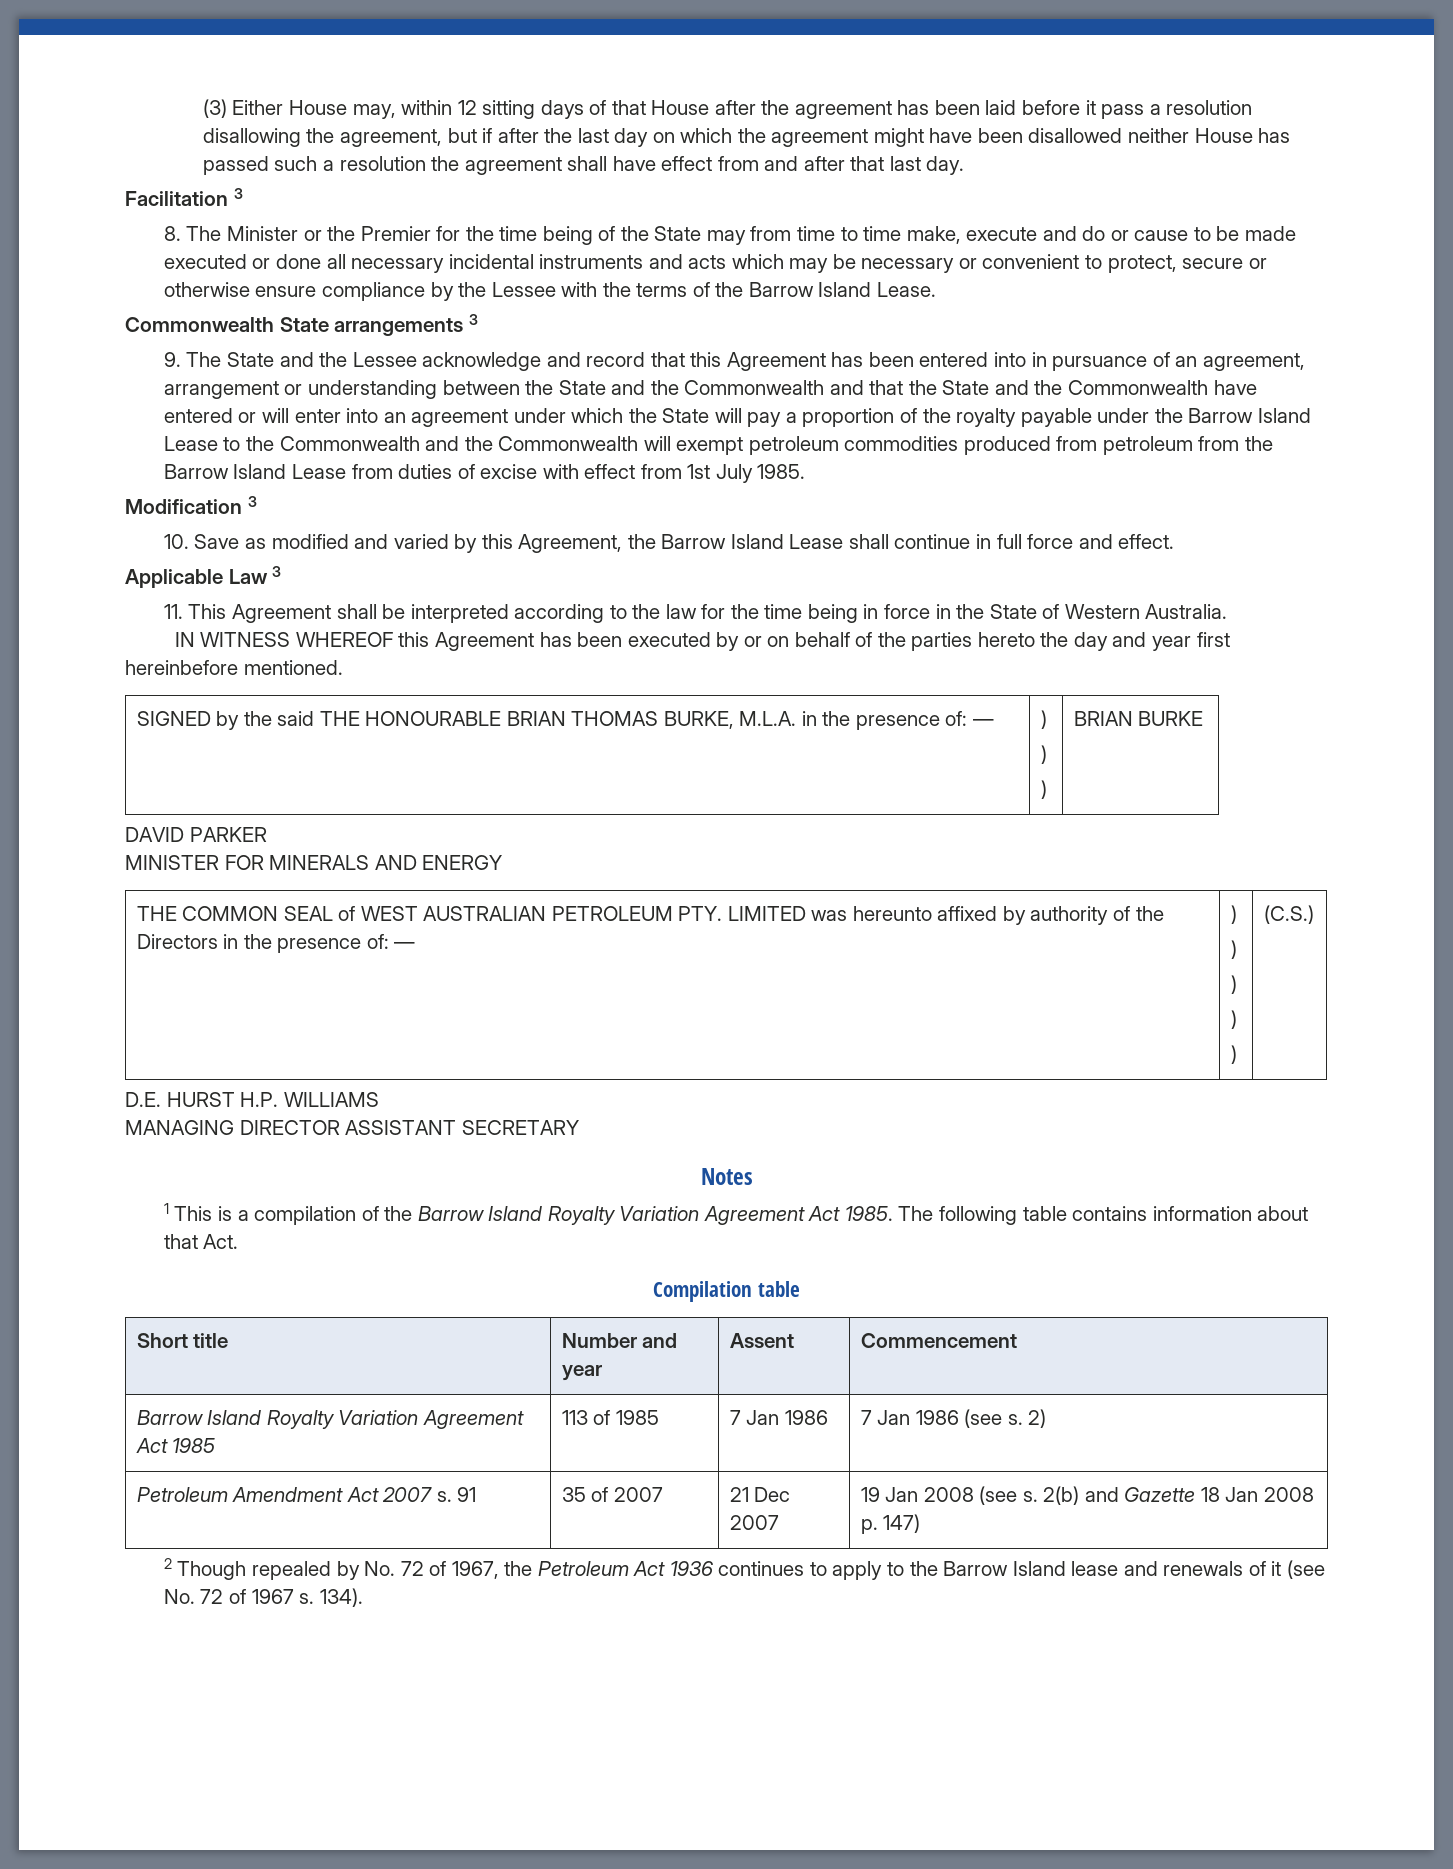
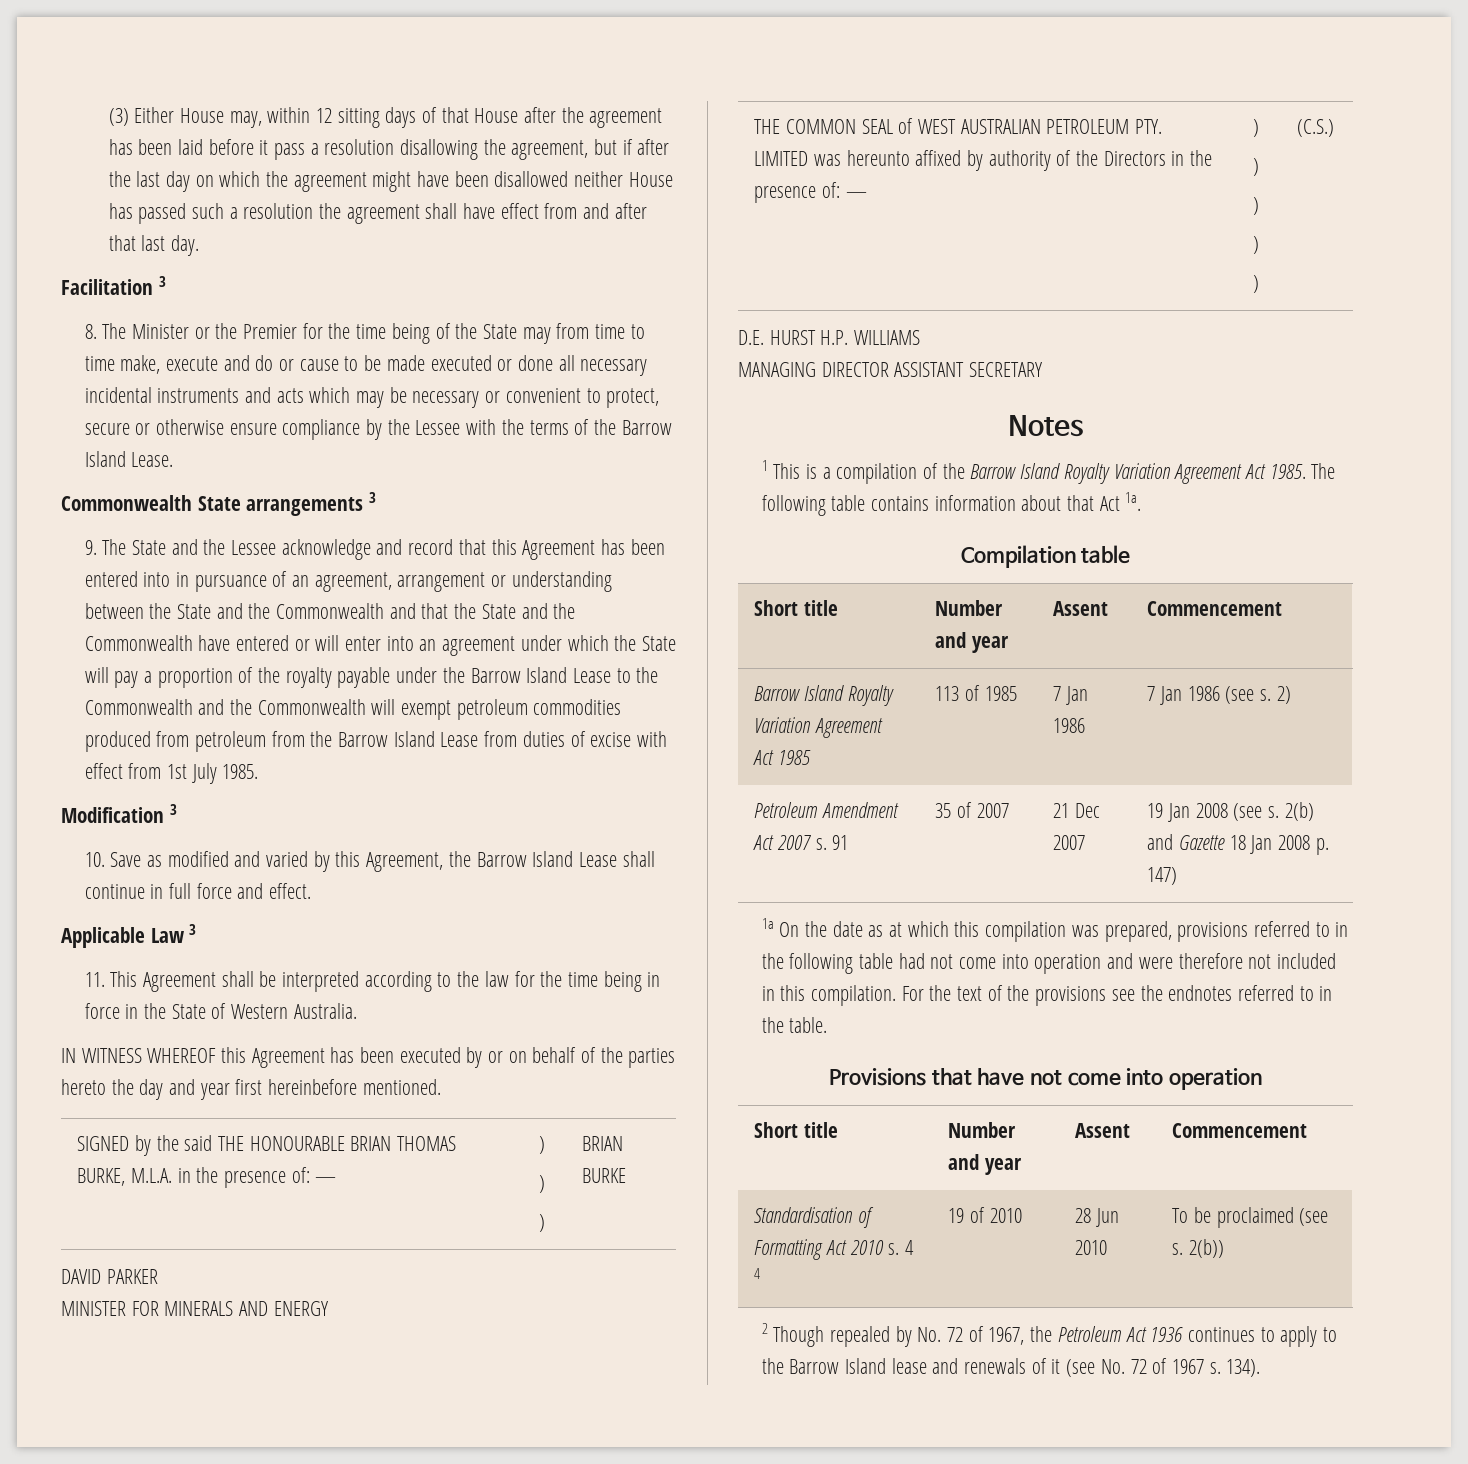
[203,1234,239,1249] Act. -> [1099,492,1142,511] Act 1a.
(921, 1523) none -> [761,918,1349,942] [761,953,1336,974] [761,985,1333,1006] [761,1017,828,1033] [829,1068,1262,1090] [754,1122,839,1138] [948,1122,1017,1138] [948,1154,1023,1175] [1075,1123,1131,1138] [1172,1123,1308,1138] [754,1207,875,1228] [754,1239,915,1260] [754,1268,761,1279] [948,1207,1022,1223] [1075,1208,1120,1227] [1075,1240,1108,1255] [1172,1207,1329,1228] [1172,1239,1225,1258] // 1a On the date as at which this compilation was prepared, provisions referred to in the following table had not come into operation and were therefore not included in this compilation. For the text of the provisions see the endnotes referred to in the table. // Provisions that have not come into operation // Short title | Number and year | Assent | Commencement // Standardisation of Formatting Act 2010 s. 4 4 | 19 of 2010 | 28 Jun 2010 | To be proclaimed (see s. 2(b))

